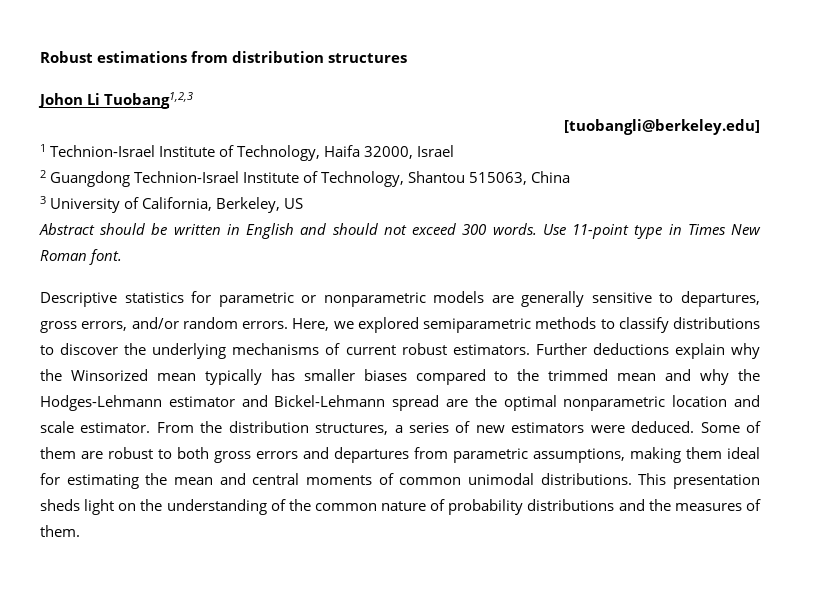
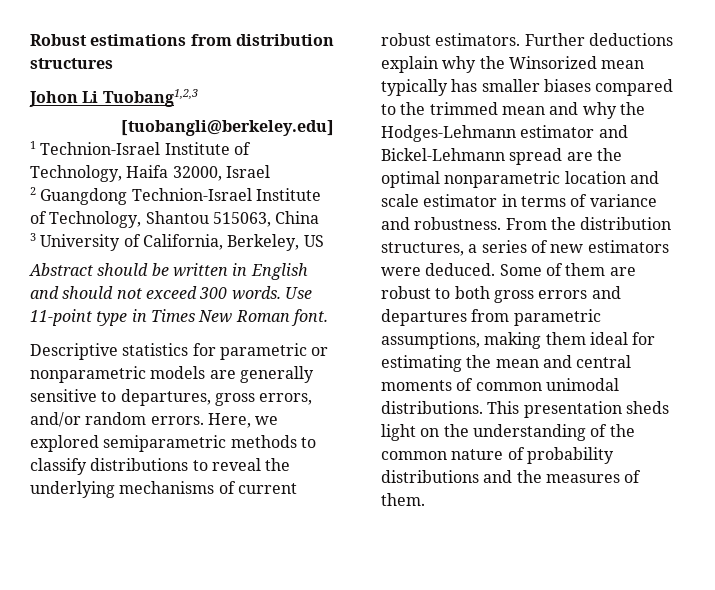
[60,343,119,355] discover -> [211,458,261,471] reveal
[80,422,151,433] estimator. -> [423,194,657,207] [381,217,502,230] estimator in terms of variance and robustness.

